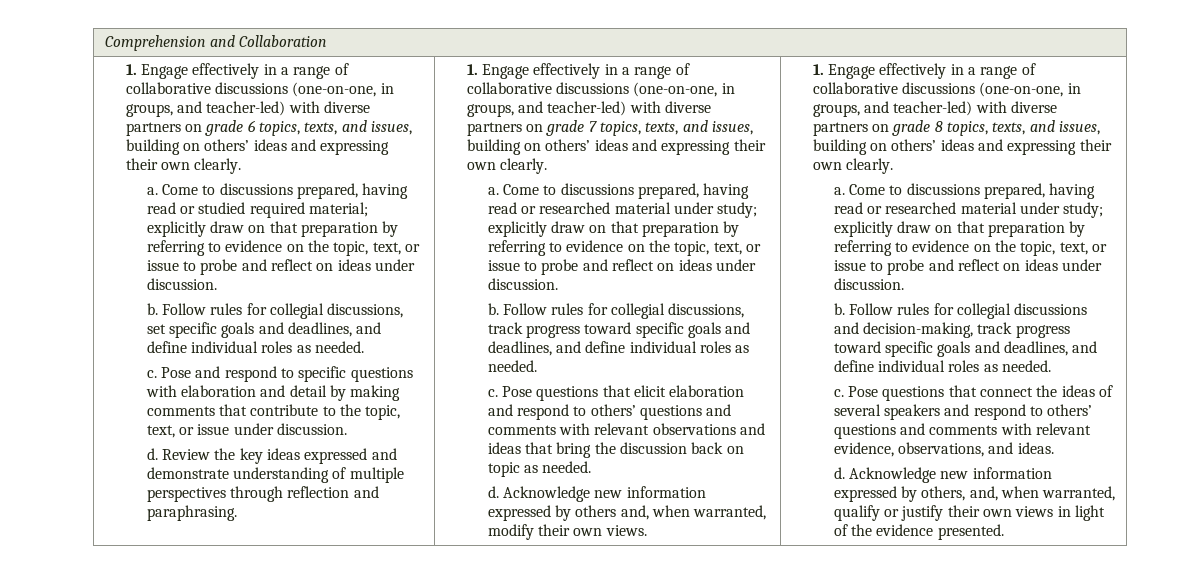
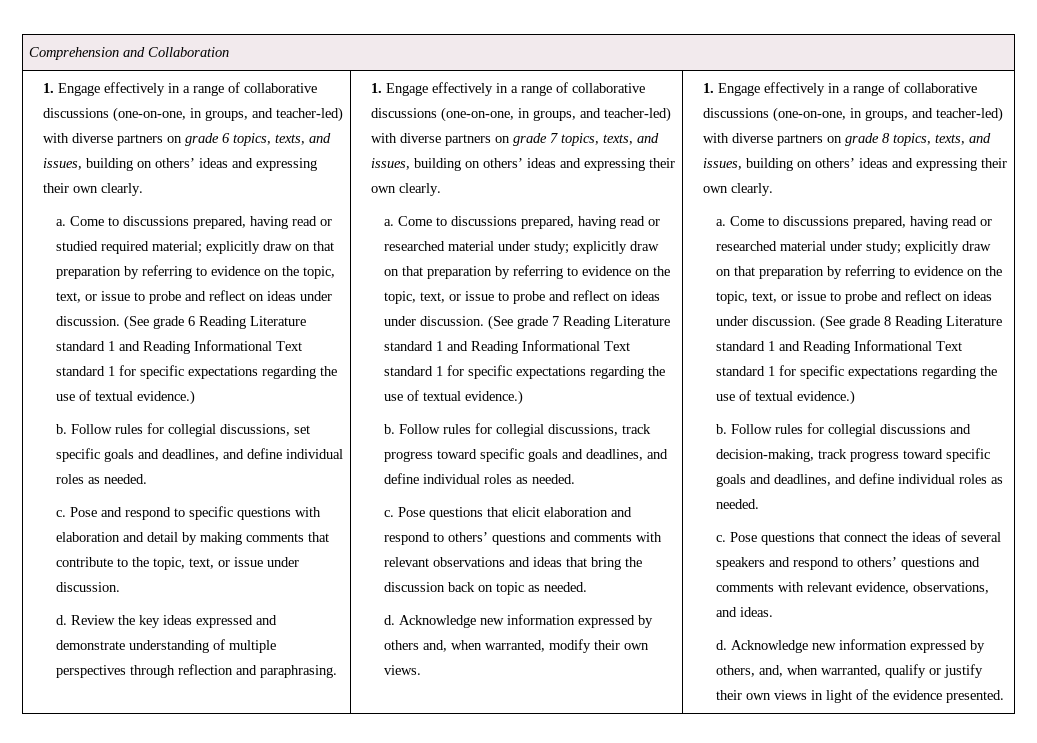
(217, 284) none -> [123,315,306,330] [55,340,302,354] [55,365,337,379] [55,390,195,405] (See grade 6 Reading Literature standard 1 and Reading Informational Text standard 1 for specific expectations regarding the use of textual evidence.)
(558, 284) none -> [487,315,670,330] [383,340,630,354] [383,365,665,379] [383,390,523,405] (See grade 7 Reading Literature standard 1 and Reading Informational Text standard 1 for specific expectations regarding the use of textual evidence.)
(904, 284) none -> [819,315,1002,330] [715,340,962,354] [715,365,997,379] [715,390,855,405] (See grade 8 Reading Literature standard 1 and Reading Informational Text standard 1 for specific expectations regarding the use of textual evidence.)

